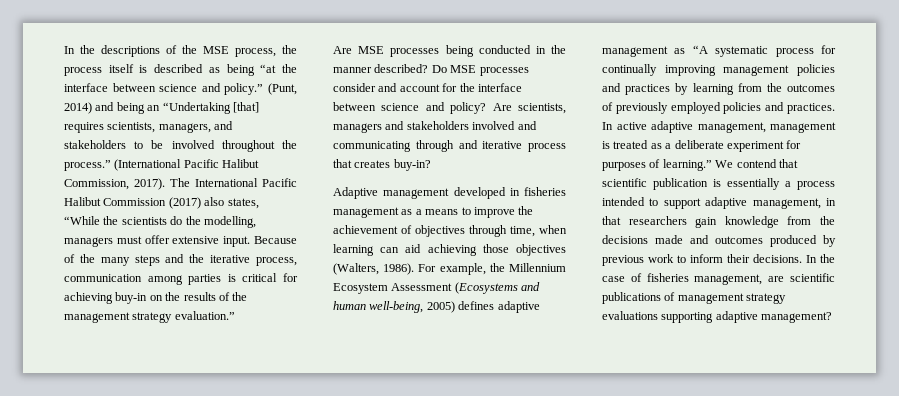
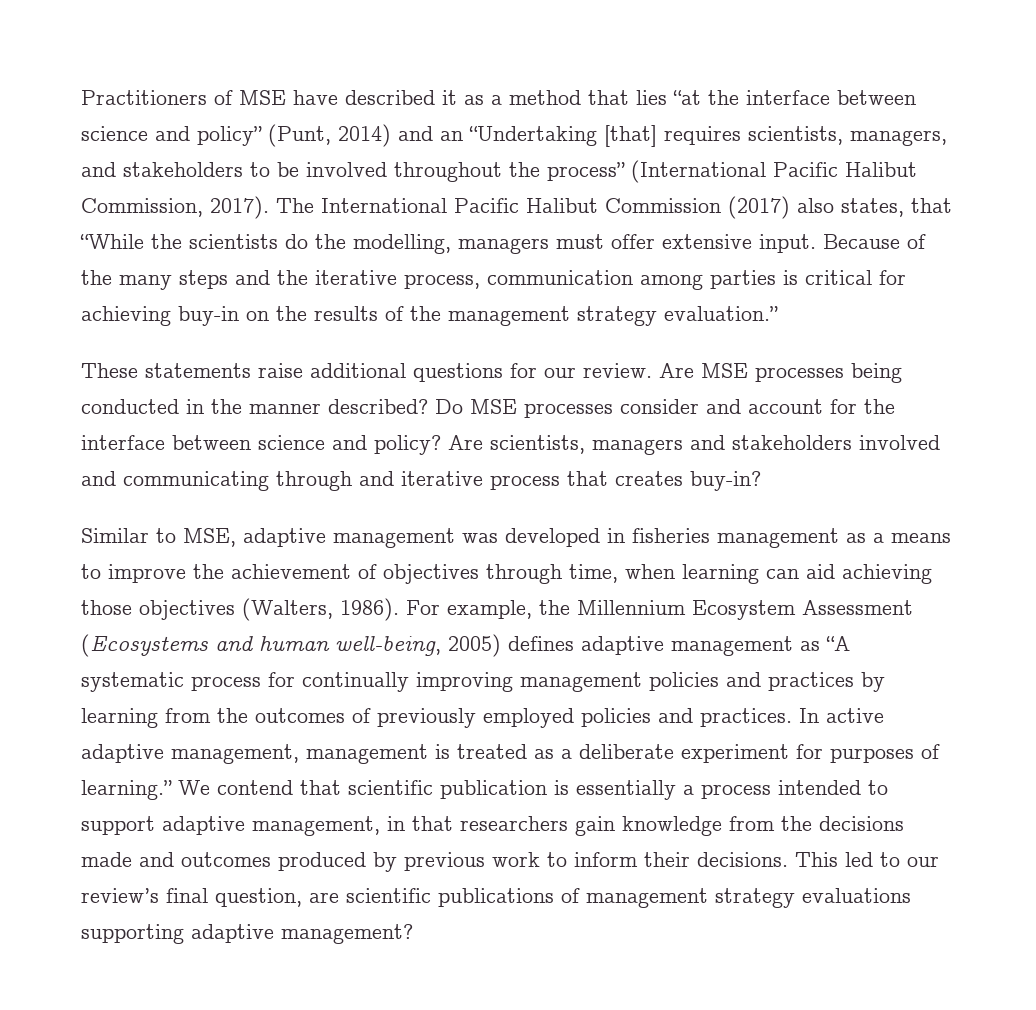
[64,45,297,57] [64,64,255,76] In the descriptions of the MSE process, the process itself is described as being -> [81,90,667,105] Practitioners of MSE have described it as a method that lies
[224,83,264,95] policy.” -> [197,126,262,146] policy”
[116,102,145,114] being -> (433, 133) none
[64,160,111,171] process.” -> [547,162,625,181] process”
(259, 203) none -> [911,198,952,213] that
(235, 315) none -> [81,363,652,382] These statements raise additional questions for our review.
[333,187,450,199] Adaptive management -> [81,528,498,548] Similar to MSE, adaptive management was
[806,254,835,263] [602,273,763,285] In the case of fisheries management, -> [795,852,939,867] [81,888,302,907] This led to our review’s final question,

